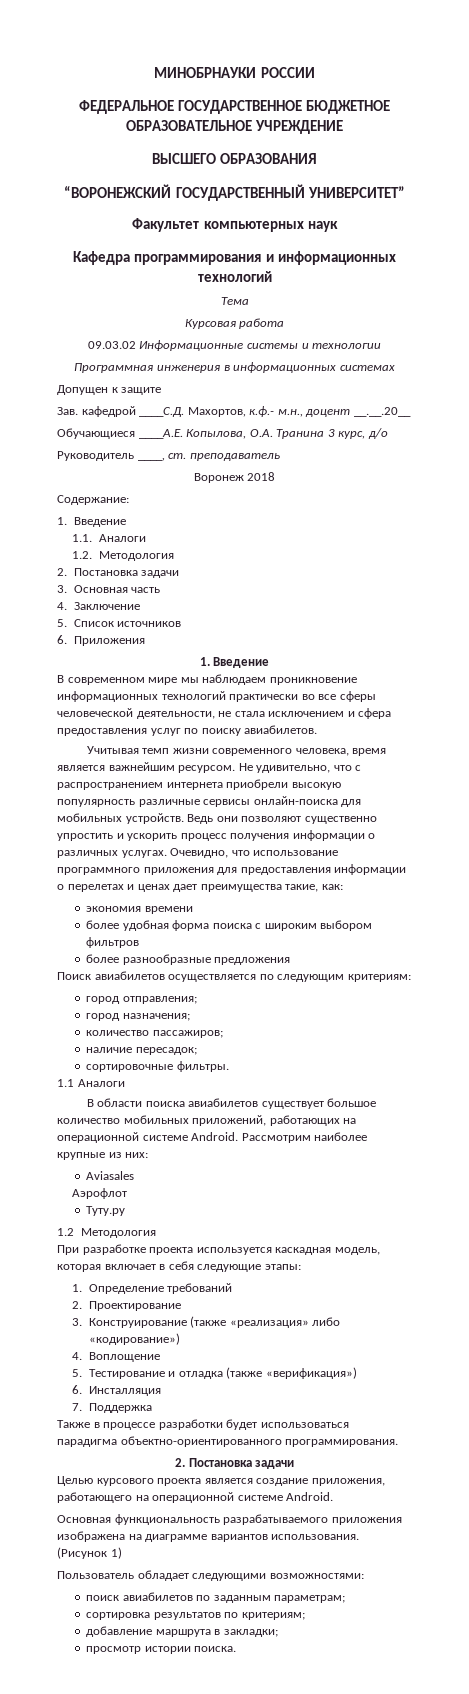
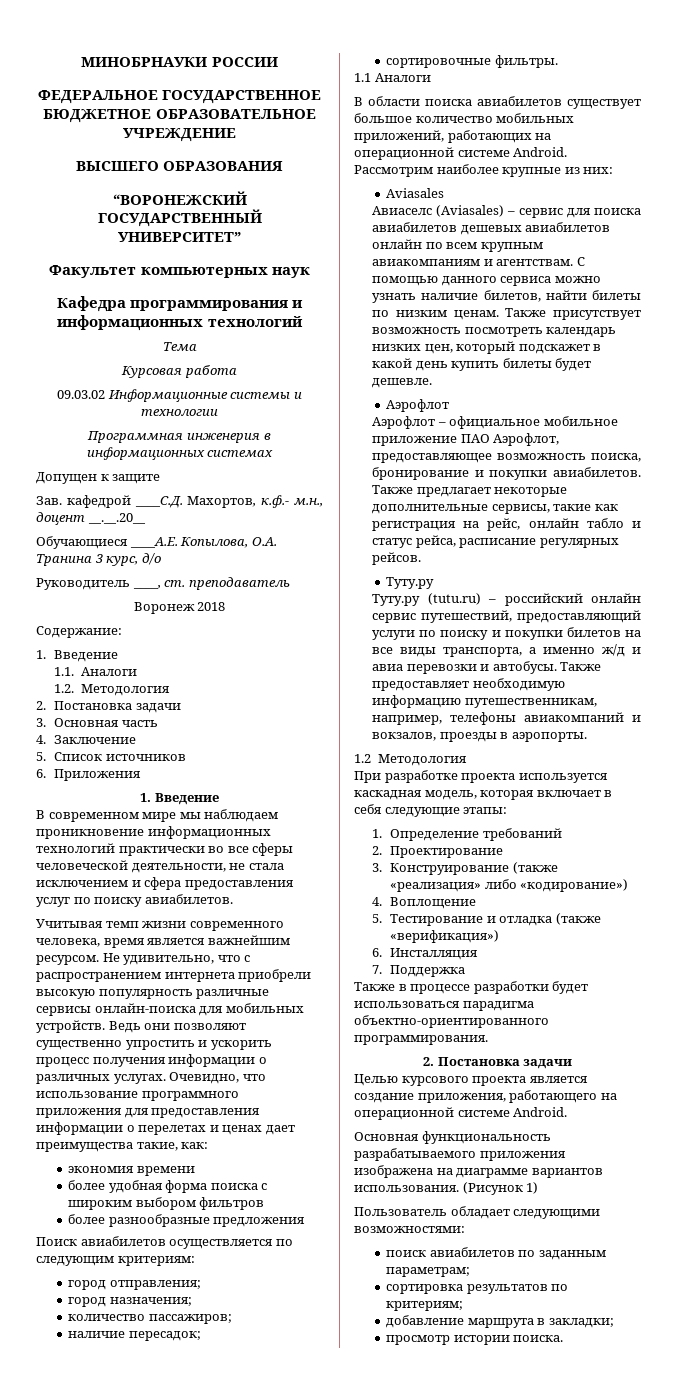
[72,1188,128,1199] [86,1206,126,1216] Аэрофлот // Туту.ру -> [371,205,641,218] [371,222,611,235] [371,239,543,252] [371,257,585,266] [371,276,601,286] [371,290,642,303] [371,308,641,320] [371,327,617,337] [371,341,602,354] [371,358,592,371] [371,378,432,388] [386,399,450,412] [371,416,618,429] [371,433,560,446] [371,453,641,463] [371,467,641,480] [371,485,568,497] [371,504,618,514] [371,518,641,531] [371,535,619,548] [371,552,421,565] [386,577,435,589] [371,593,641,606] [371,610,641,623] [371,627,641,640] [371,644,641,657] [371,661,602,674] [371,678,565,691] [371,695,597,708] [371,712,641,725] [371,732,587,742] Авиаселс (Aviasales) – сервис для поиска авиабилетов дешевых авиабилетов онлайн по всем крупным авиакомпаниям и агентствам. С помощью данного сервиса можно узнать наличие билетов, найти билеты по низким ценам. Также присутствует возможность посмотреть календарь низких цен, который подскажет в какой день купить билеты будет дешевле. // Аэрофлот // Аэрофлот – официальное мобильное приложение ПАО Аэрофлот, предоставляющее возможность поиска, бронирование и покупки авиабилетов. Также предлагает некоторые дополнительные сервисы, такие как регистрация на рейс, онлайн табло и статус рейса, расписание регулярных рейсов. // Туту.ру // Туту.ру (tutu.ru) – российский онлайн сервис путешествий, предоставляющий услуги по поиску и покупки билетов на все виды транспорта, а именно ж/д и авиа перевозки и автобусы. Также предоставляет необходимую информацию путешественникам, например, телефоны авиакомпаний и вокзалов, проезды в аэропорты.

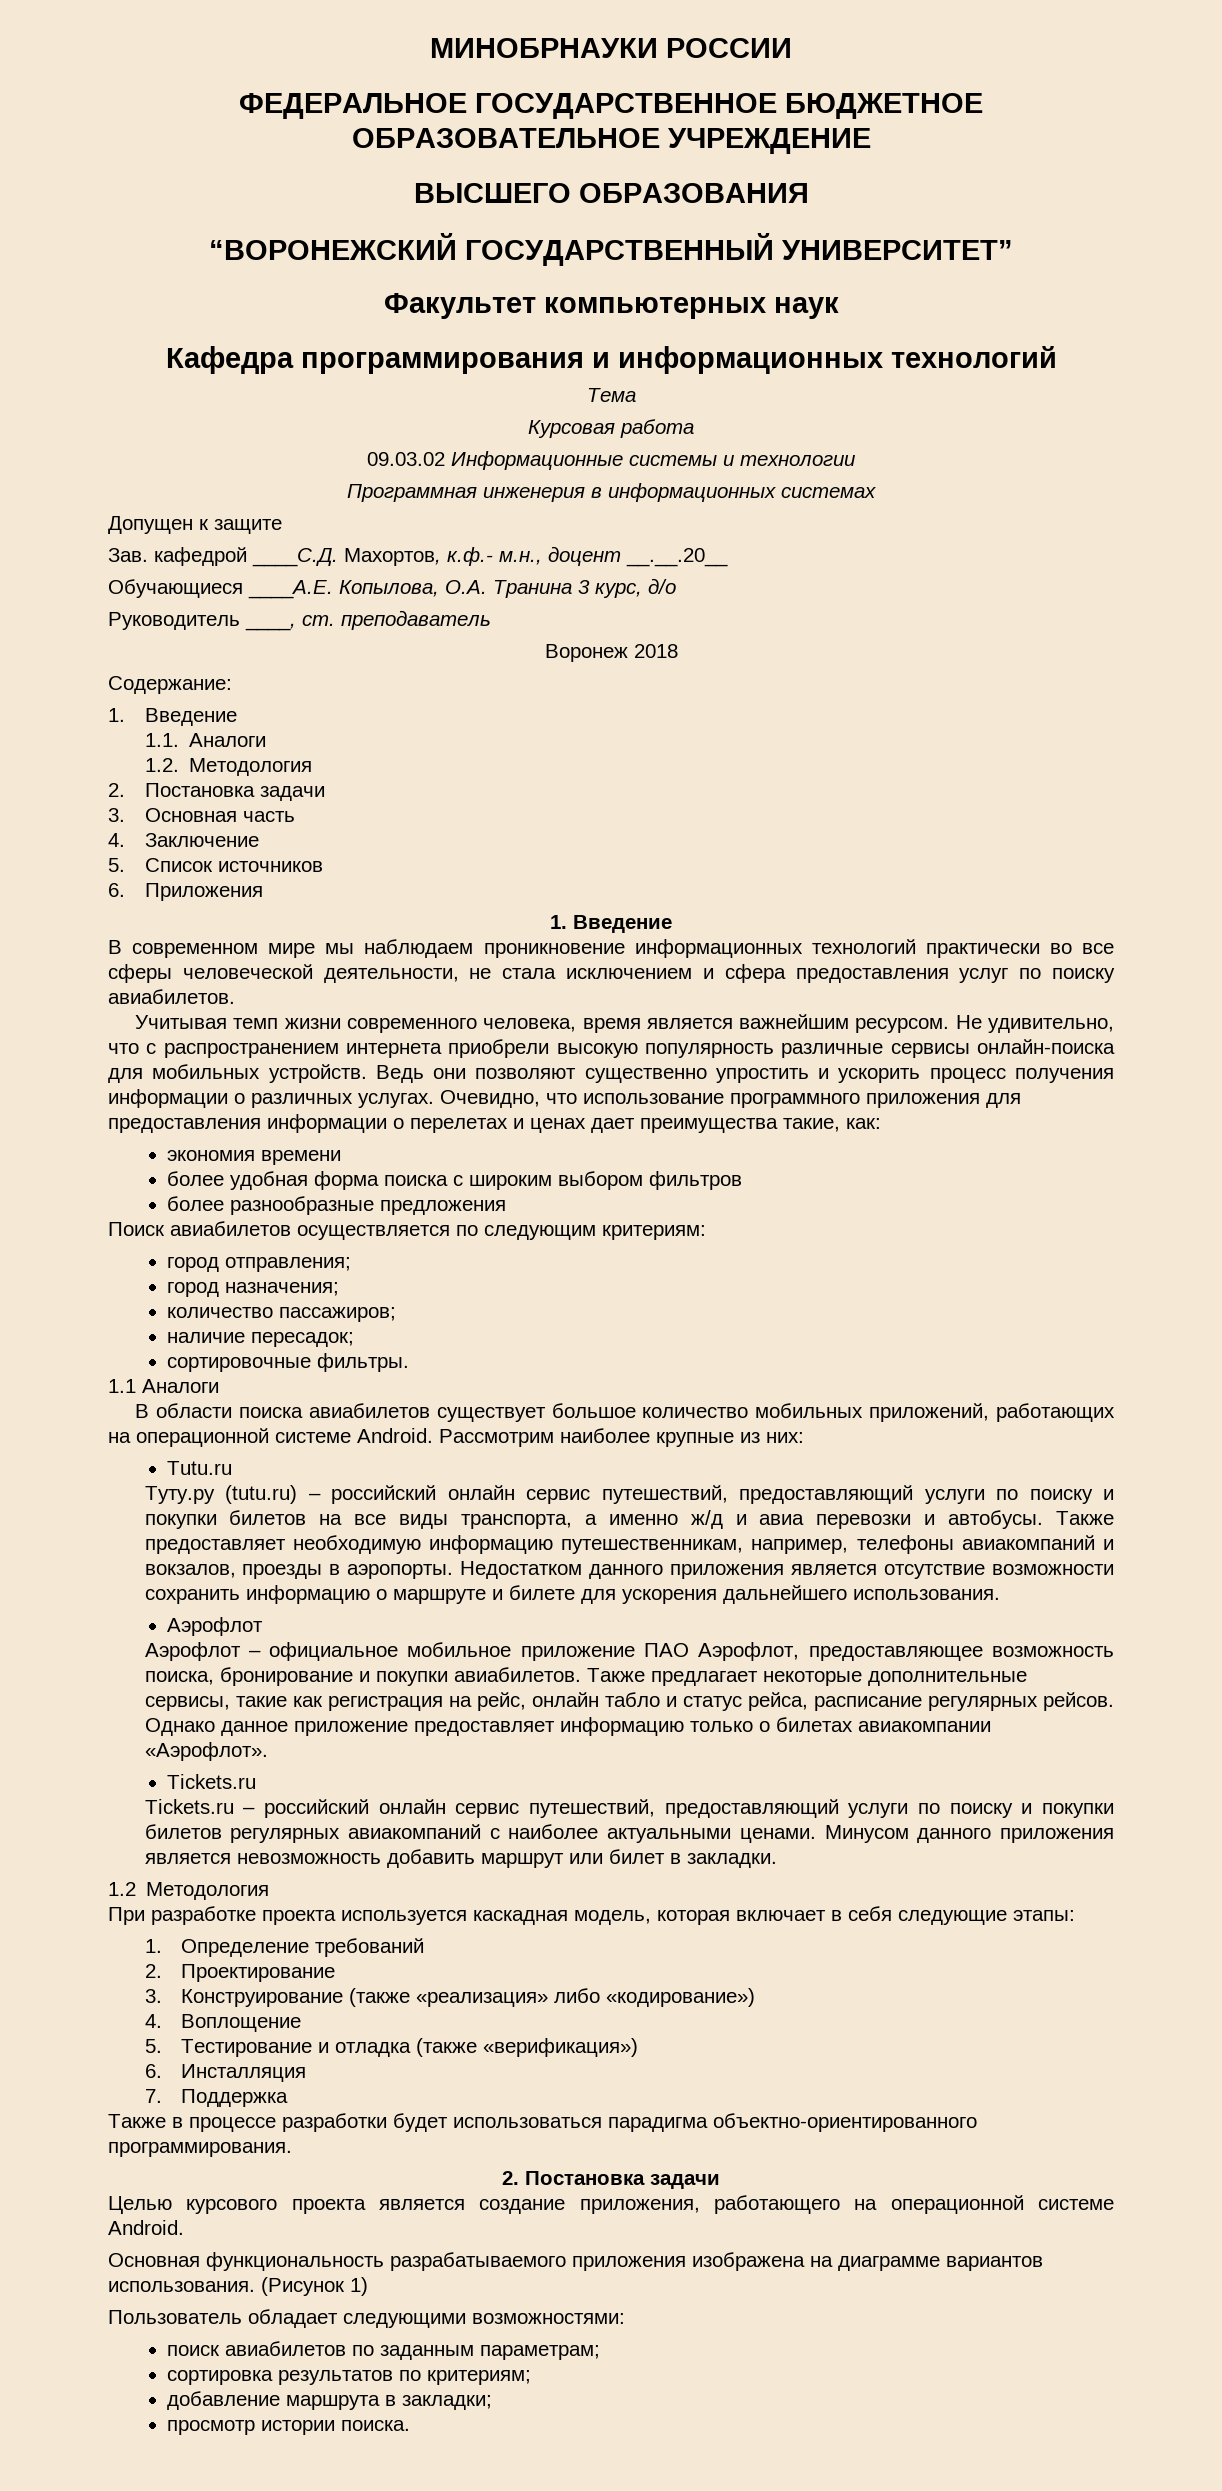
[386,188,445,198] [371,205,641,218] [371,222,611,235] [371,239,543,252] [371,257,585,266] [371,276,601,286] [371,290,642,303] [371,308,641,320] [371,327,617,337] [371,341,602,354] [371,358,592,371] [371,378,432,388] [386,399,450,412] [371,416,618,429] [371,433,560,446] [371,453,641,463] [371,467,641,480] [371,485,568,497] [371,504,618,514] [371,518,641,531] [371,535,619,548] [371,552,421,565] [386,577,435,589] Aviasales // Авиаселс (Aviasales) – сервис для поиска авиабилетов дешевых авиабилетов онлайн по всем крупным авиакомпаниям и агентствам. С помощью данного сервиса можно узнать наличие билетов, найти билеты по низким ценам. Также присутствует возможность посмотреть календарь низких цен, который подскажет в какой день купить билеты будет дешевле. // Аэрофлот // Аэрофлот – официальное мобильное приложение ПАО Аэрофлот, предоставляющее возможность поиска, бронирование и покупки авиабилетов. Также предлагает некоторые дополнительные сервисы, такие как регистрация на рейс, онлайн табло и статус рейса, расписание регулярных рейсов. // Туту.ру -> [167,1461,233,1475] Tutu.ru
(587, 737) none -> [460,1561,1114,1579] [144,1585,1000,1604] [167,1617,264,1636] [144,1642,1115,1661] [144,1667,1027,1686] [144,1692,1114,1711] [144,1717,991,1736] [144,1742,268,1761] [167,1774,257,1789] [144,1799,1114,1818] [144,1824,1115,1843] [144,1849,777,1868] Недостатком данного приложения является отсутствие возможности сохранить информацию о маршруте и билете для ускорения дальнейшего использования. // Аэрофлот // Аэрофлот – официальное мобильное приложение ПАО Аэрофлот, предоставляющее возможность поиска, бронирование и покупки авиабилетов. Также предлагает некоторые дополнительные сервисы, такие как регистрация на рейс, онлайн табло и статус рейса, расписание регулярных рейсов. Однако данное приложение предоставляет информацию только о билетах авиакомпании «Аэрофлот». // Tickets.ru // Tickets.ru – российский онлайн сервис путешествий, предоставляющий услуги по поиску и покупки билетов регулярных авиакомпаний с наиболее актуальными ценами. Минусом данного приложения является невозможность добавить маршрут или билет в закладки.

